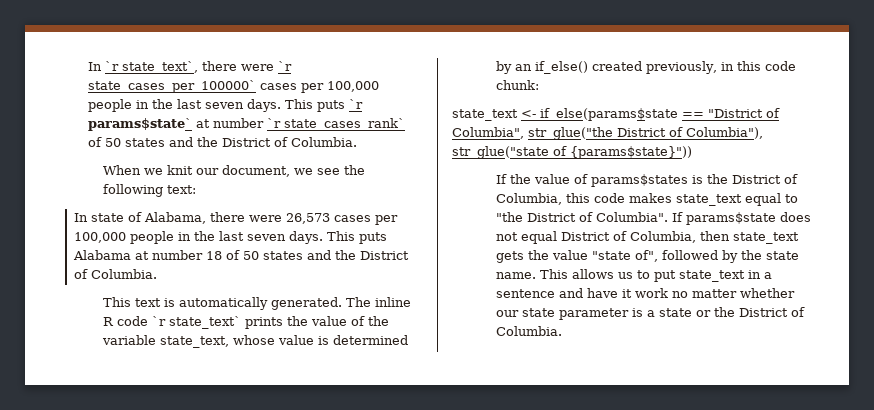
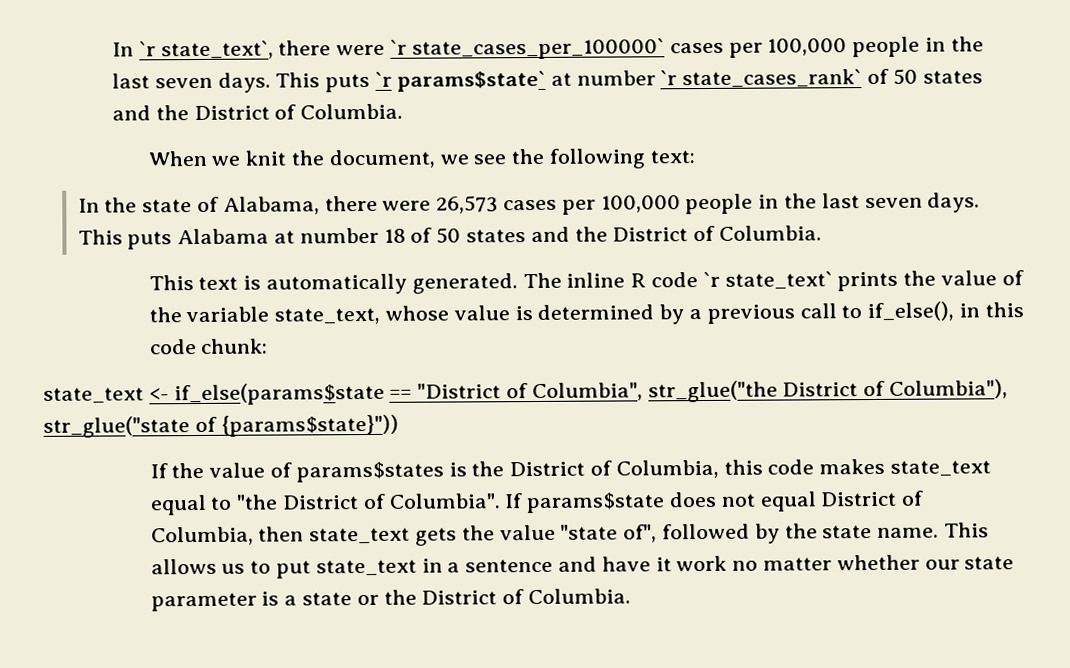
[196,168,220,175] our -> [291,150,325,166] the
(88, 217) none -> [104,197,138,213] the
[515,61,718,74] an if_else() created previously, -> [689,301,955,324] a previous call to if_else(),

